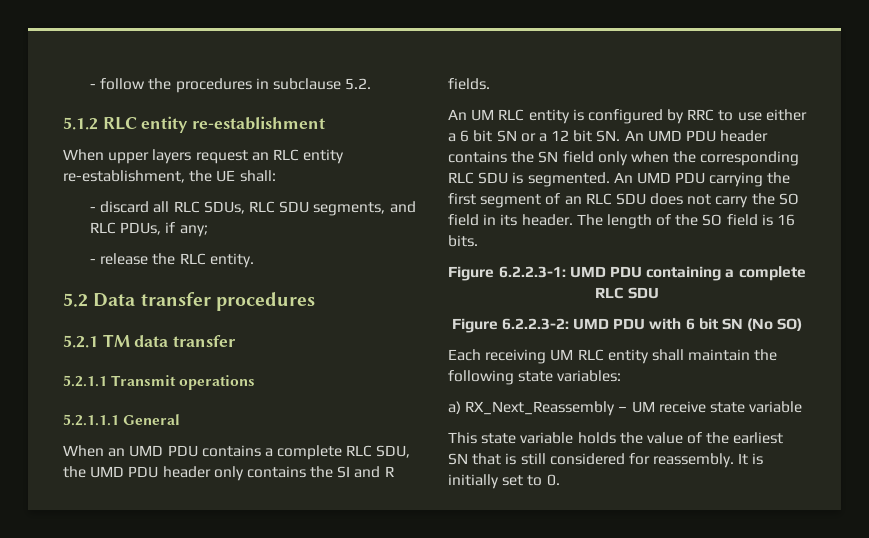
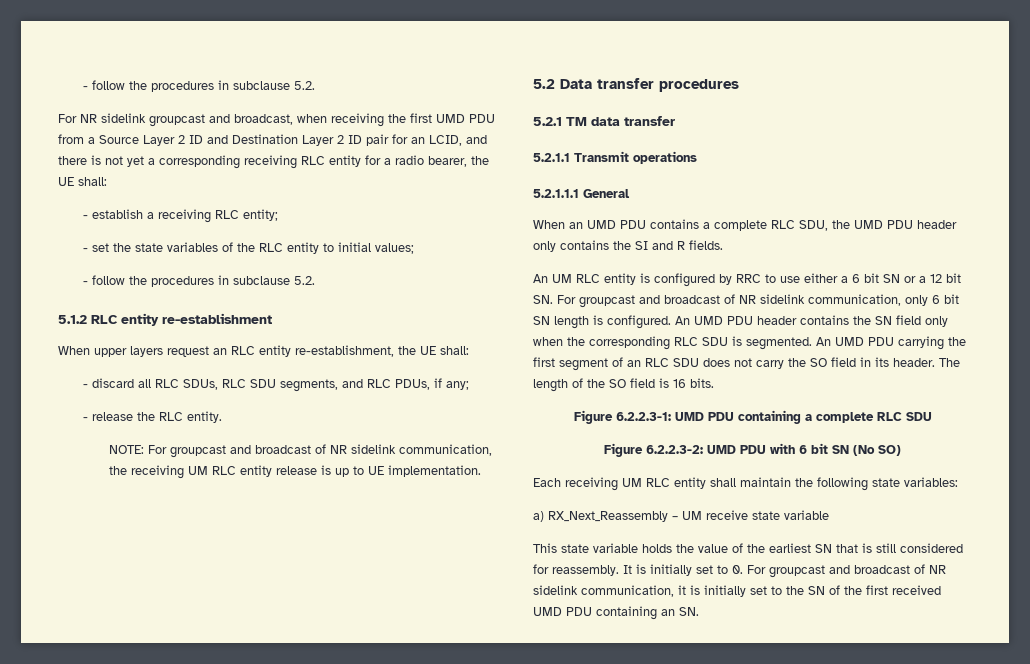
[90,78,372,93] - follow the procedures in subclause 5.2. -> [83,80,316,92] [58,113,495,127] [58,134,487,146] [58,155,489,169] [58,177,107,186] [83,209,279,223] [83,242,415,254] [83,275,316,287] - follow the procedures in subclause 5.2. // For NR sidelink groupcast and broadcast, when receiving the first UMD PDU from a Source Layer 2 ID and Destination Layer 2 ID pair for an LCID, and there is not yet a corresponding receiving RLC entity for a radio bearer, the UE shall: // - establish a receiving RLC entity; // - set the state variables of the RLC entity to initial values; // - follow the procedures in subclause 5.2.
(254, 260) none -> [108,444,492,458] [108,465,481,479] // NOTE: For groupcast and broadcast of NR sidelink communication, the receiving UM RLC entity release is up to UE implementation.
(621, 136) none -> [557,294,959,308] [533,315,671,329] For groupcast and broadcast of NR sidelink communication, only 6 bit SN length is configured.
(560, 480) none -> [747,564,946,578] [533,585,941,597] [533,606,699,620] For groupcast and broadcast of NR sidelink communication, it is initially set to the SN of the first received UMD PDU containing an SN.

